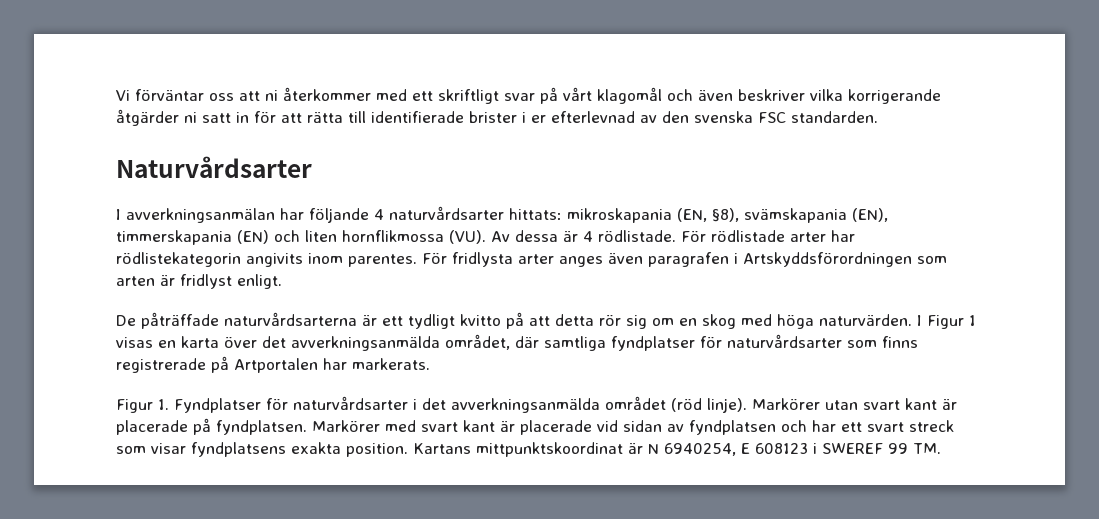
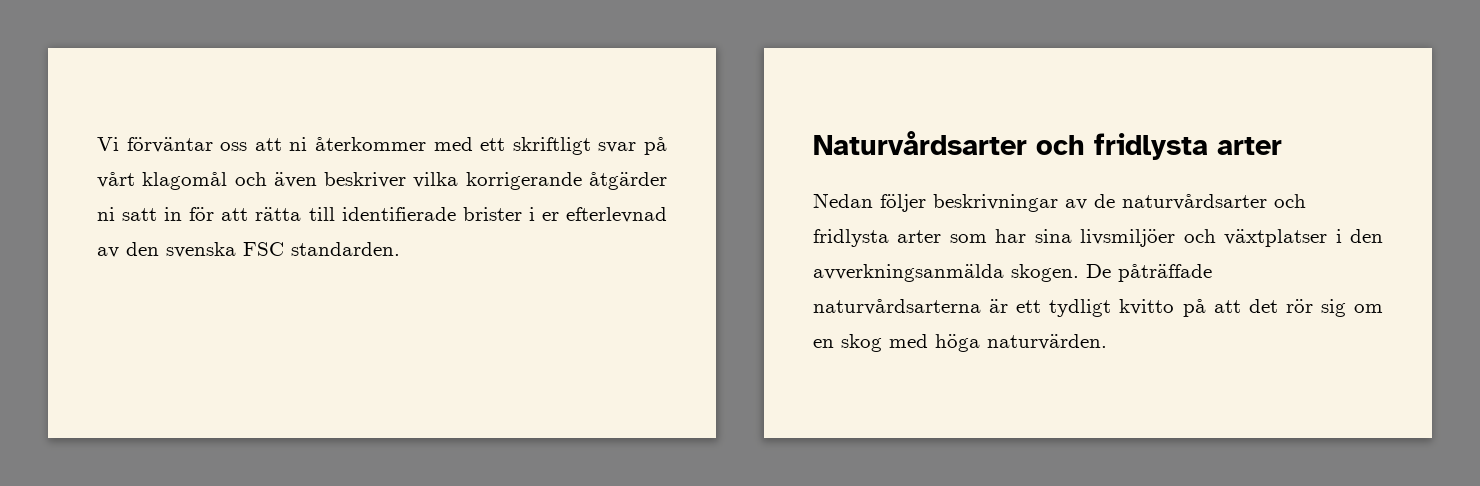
[116,206,888,223] [116,230,855,245] [116,252,947,267] [116,274,282,289] // I avverkningsanmälan har följande 4 naturvårdsarter hittats: mikroskapania (EN, §8), svämskapania (EN), timmerskapania (EN) och liten hornflikmossa (VU). Av dessa är 4 rödlistade. För rödlistade arter har rödlistekategorin angivits inom parentes. För fridlysta arter anges även paragrafen i Artskyddsförordningen som arten är fridlyst enligt. // -> [1036,133,1282,160] [813,193,1306,212] [813,229,1383,247] [813,264,1079,282] och fridlysta arter // Nedan följer beskrivningar av de naturvårdsarter och fridlysta arter som har sina livsmiljöer och växtplatser i den avverkningsanmälda skogen.
[555,314,594,326] detta -> [1248,299,1278,313] det
[917,315,976,329] [116,334,918,351] [116,356,430,373] [116,396,957,413] [116,418,954,435] [116,442,941,457] I Figur 1 visas en karta över det avverkningsanmälda området, där samtliga fyndplatser för naturvårdsarter som finns registrerade på Artportalen har markerats. // Figur 1. Fyndplatser för naturvårdsarter i det avverkningsanmälda området (röd linje). Markörer utan svart kant är placerade på fyndplatsen. Markörer med svart kant är placerade vid sidan av fyndplatsen och har ett svart streck som visar fyndplatsens exakta position. Kartans mittpunktskoordinat är N 6940254, E 608123 i SWEREF 99 TM. -> (1107, 342) none

